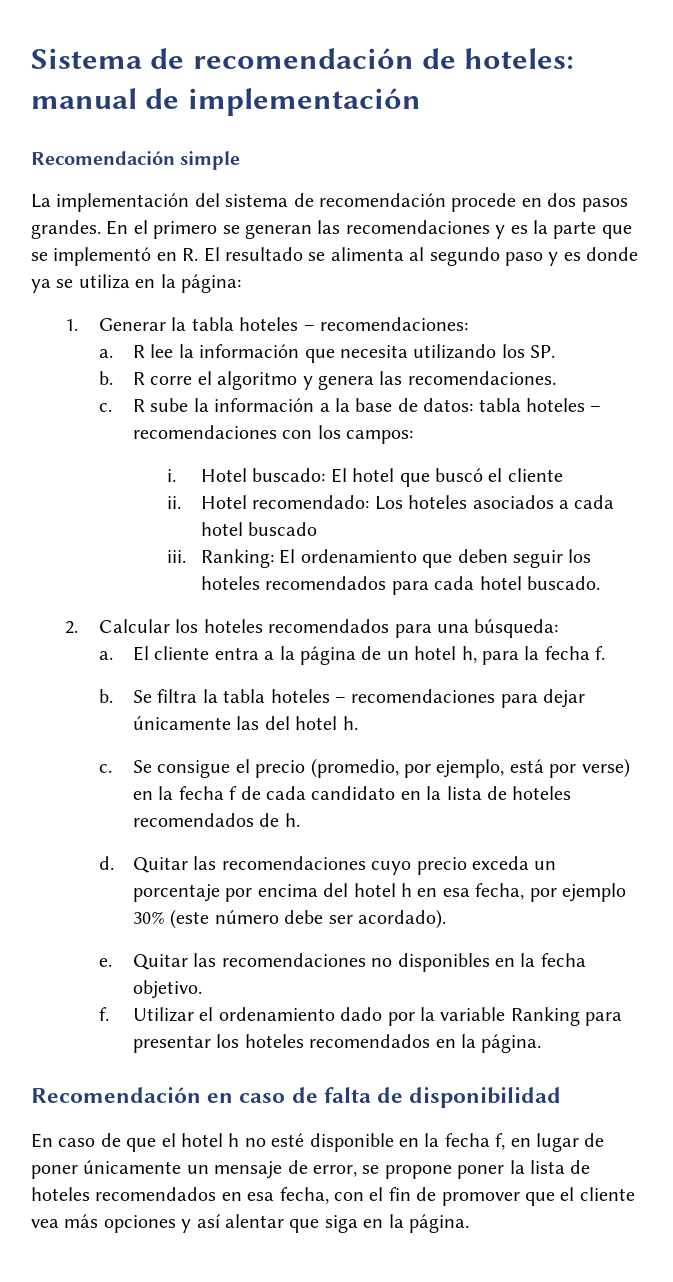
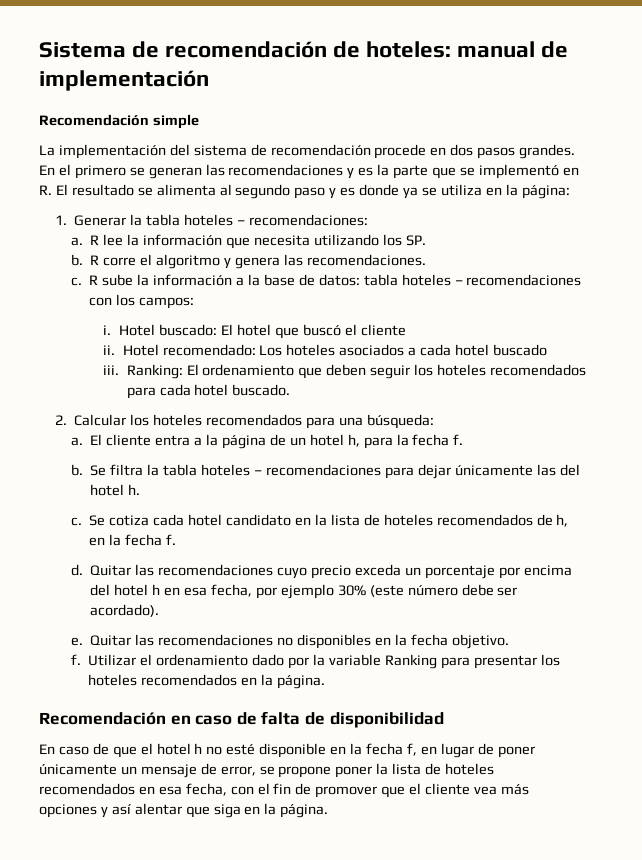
[157,758,630,778] [132,786,306,800] consigue el precio (promedio, por ejemplo, está por verse) en la fecha f de cada -> [109,514,223,526] cotiza cada hotel
[284,813,300,827] h. -> [556,514,569,527] [89,534,177,546] h, en la fecha f.

